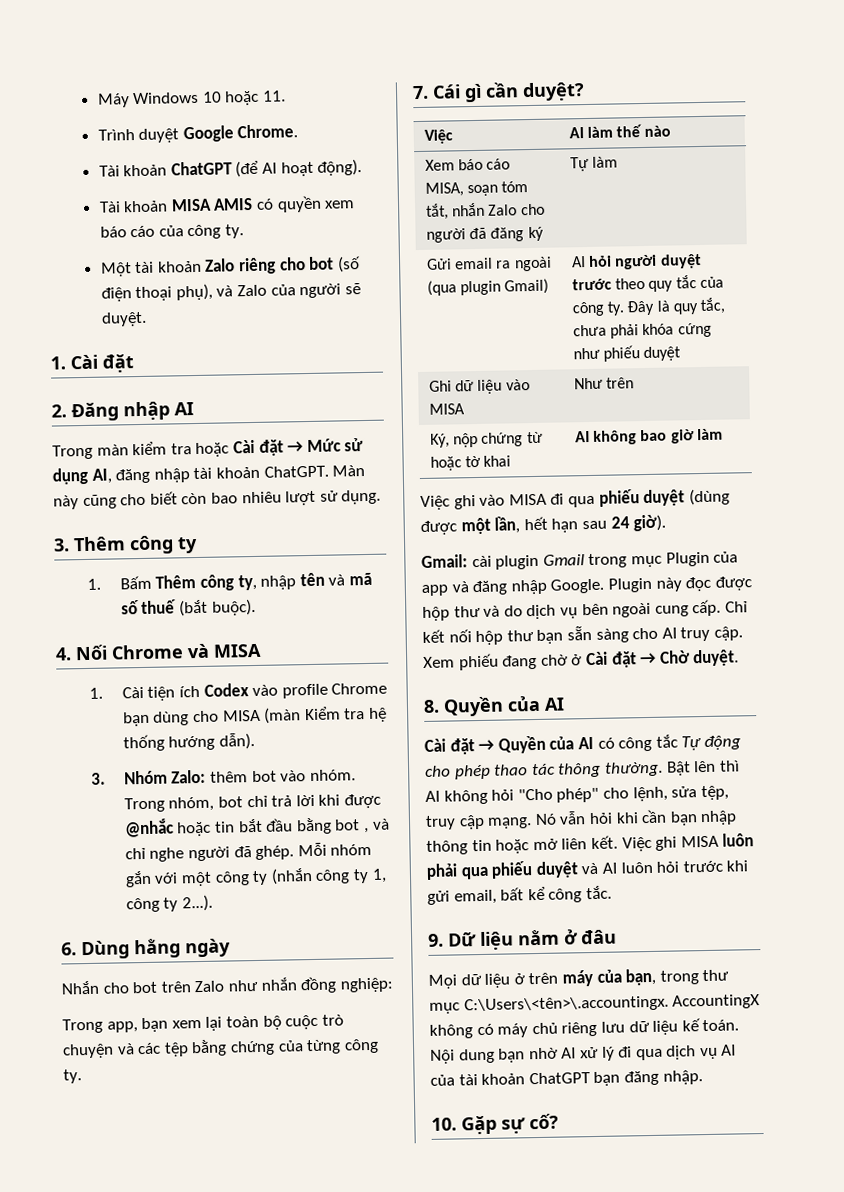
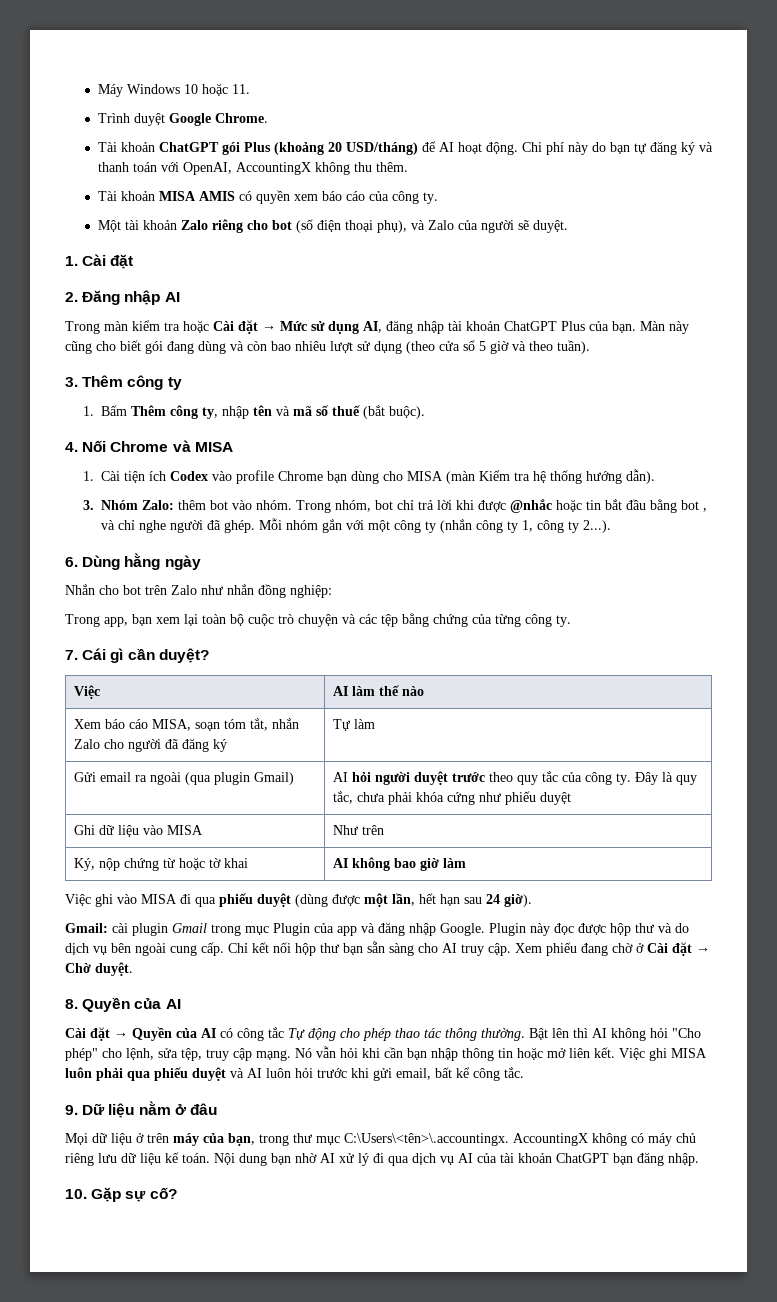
[235,158,363,178] (để AI hoạt động). -> [221,141,713,155] [97,162,408,175] gói Plus (khoảng 20 USD/tháng) để AI hoạt động. Chi phí này do bạn tự đăng ký và thanh toán với OpenAI, AccountingX không thu thêm.
[263,465,329,478] ChatGPT. -> [504,321,636,333] ChatGPT Plus của bạn.
(178, 498) none -> [145,341,244,354] gói đang dùng và
[341,489,382,505] dụng. -> [374,340,590,354] dụng (theo cửa sổ 5 giờ và theo tuần).

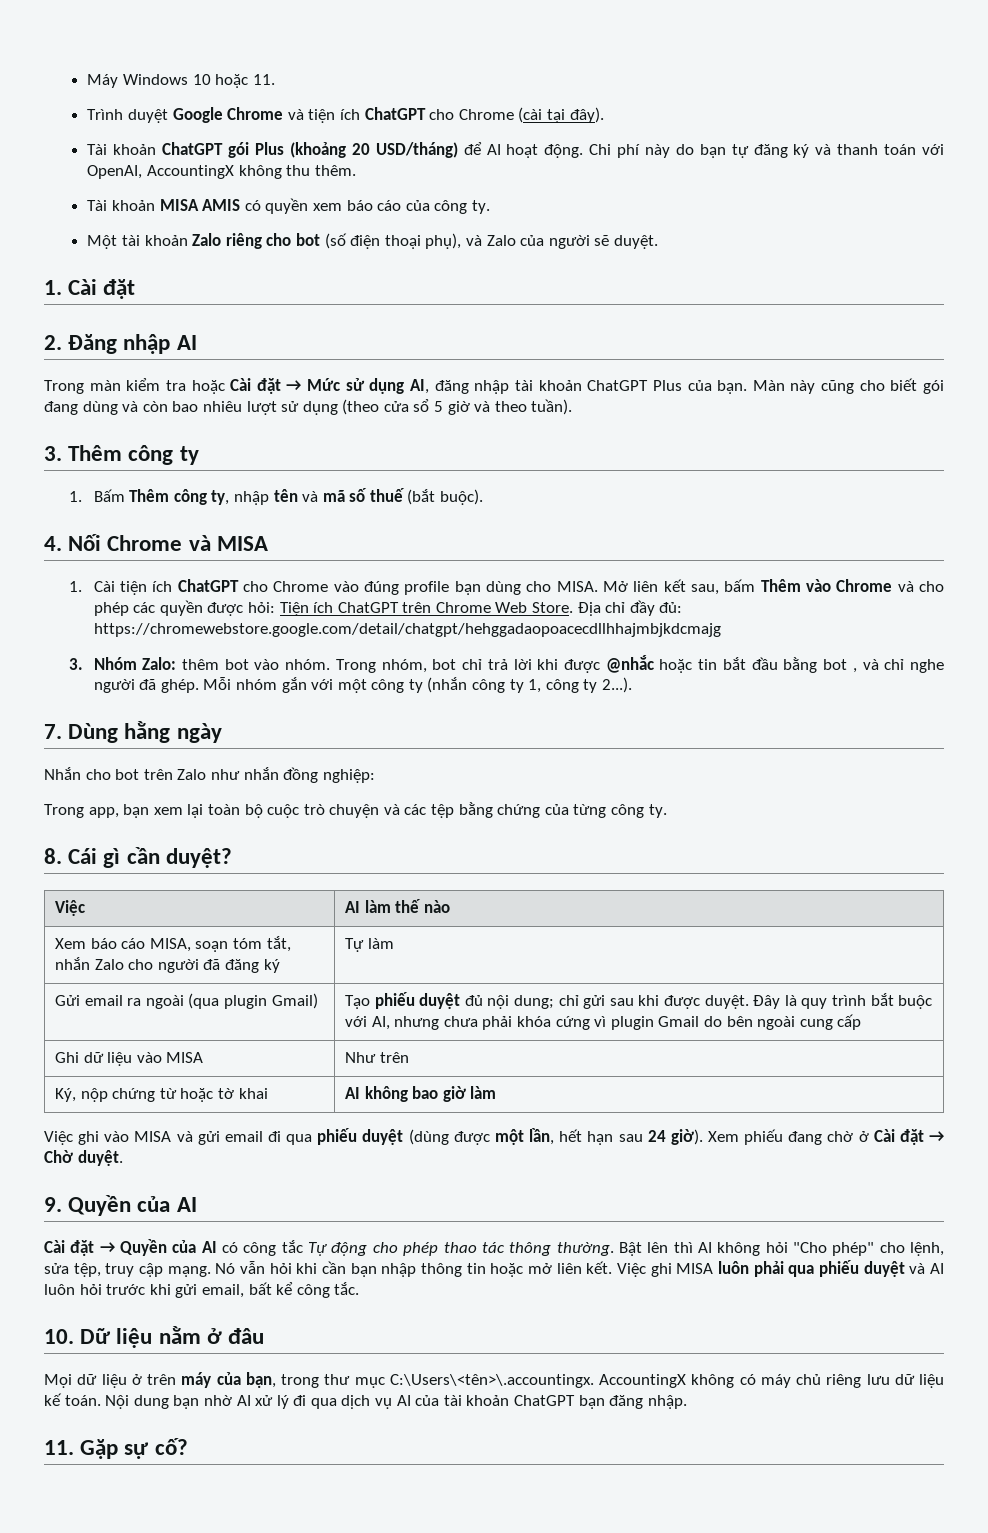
[214,113,268,123] Chrome. -> [227,107,604,123] Chrome và tiện ích ChatGPT cho Chrome (cài tại đây).
[169,469,655,484] Codex vào profile Chrome bạn dùng cho MISA (màn Kiểm tra hệ thống hướng dẫn). -> [177,579,944,595] [93,600,683,616] [93,623,721,637] ChatGPT cho Chrome vào đúng profile bạn dùng cho MISA. Mở liên kết sau, bấm Thêm vào Chrome và cho phép các quyền được hỏi: Tiện ích ChatGPT trên Chrome Web Store. Địa chỉ đầy đủ: https://chromewebstore.google.com/detail/chatgpt/hehggadaopoacecdllhhajmbjkdcmajg
[65,557,78,567] 6. -> [44,724,62,739] 7.
[65,650,78,660] 7. -> [44,848,62,864] 8.
[333,771,698,785] [333,791,572,805] AI hỏi người duyệt trước theo quy tắc của công ty. Đây là quy tắc, chưa phải khóa cứng như phiếu duyệt -> [345,992,933,1009] [345,1014,862,1030] Tạo phiếu duyệt đủ nội dung; chỉ gửi sau khi được duyệt. Đây là quy trình bắt buộc với AI, nhưng chưa phải khóa cứng vì plugin Gmail do bên ngoài cung cấp
(177, 899) none -> [176,1131,263,1145] và gửi email
[65,922,689,936] [65,941,511,956] // Gmail: cài plugin Gmail trong mục Plugin của app và đăng nhập Google. Plugin này đọc được hộp thư và do dịch vụ bên ngoài cung cấp. Chỉ kết nối hộp thư bạn sẵn sàng cho AI truy cập. -> (703, 1137) none
[65,999,78,1009] 8. -> [44,1197,62,1212] 9.
[65,1105,78,1115] 9. -> [44,1329,74,1344] 10.
[65,1189,87,1199] 10. -> [44,1440,74,1455] 11.

